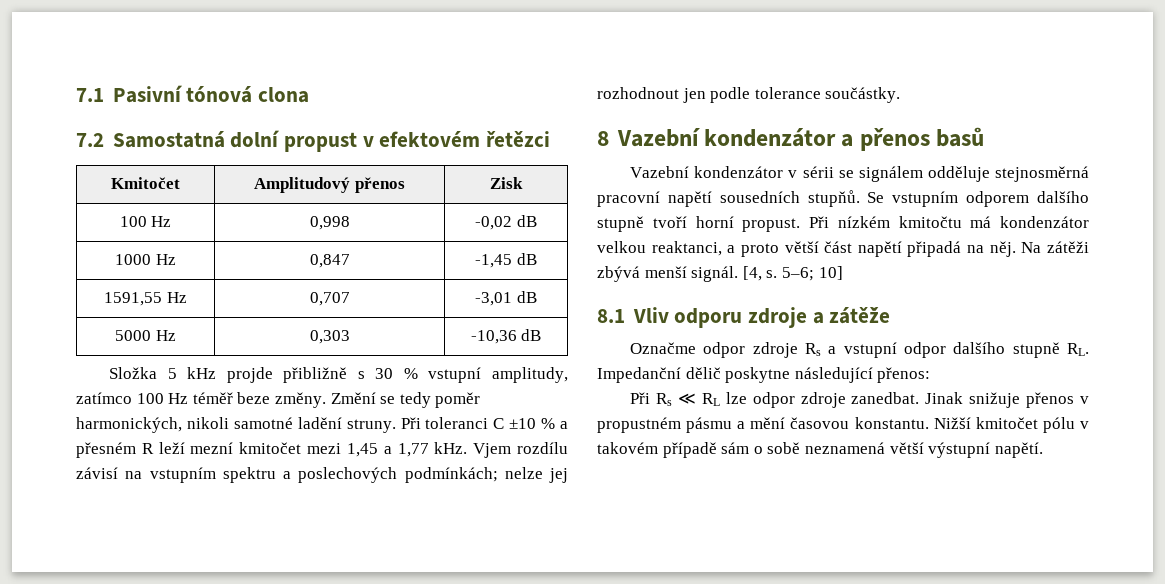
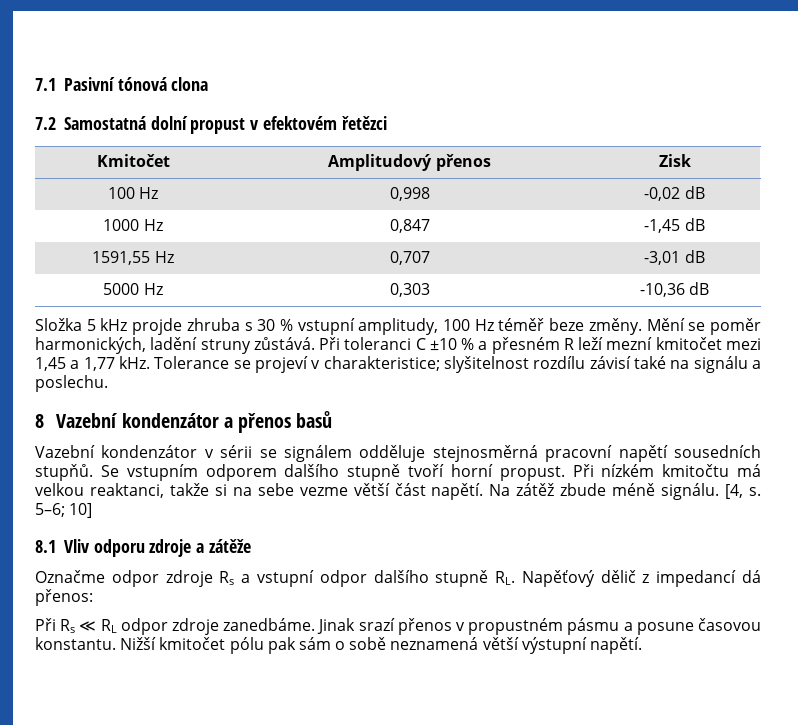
[283,367,348,383] přibližně -> [186,318,240,331] zhruba
[76,392,132,404] zatímco -> (439, 326) none
[330,392,481,408] [76,417,396,433] Změní se tedy poměr harmonických, nikoli samotné ladění struny. -> [646,318,762,335] [35,337,315,354] Mění se poměr harmonických, ladění struny zůstává.
[473,442,568,458] [76,467,568,483] [597,87,901,103] Vjem rozdílu závisí na vstupním spektru a poslechových podmínkách; nelze jej rozhodnout jen podle tolerance součástky. -> [154,356,762,373] [35,375,108,392] Tolerance se projeví v charakteristice; slyšitelnost rozdílu závisí také na signálu a poslechu.
[1000,216,1089,228] kondenzátor -> (762, 470) none
[727,241,1089,257] [597,266,739,282] a proto větší část napětí připadá na něj. Na zátěži zbývá menší signál. -> [169,483,720,500] takže si na sebe vezme větší část napětí. Na zátěž zbude méně signálu.
[597,367,873,383] Impedanční dělič poskytne následující -> [521,570,762,587] Napěťový dělič z impedancí dá
[725,392,1021,408] lze odpor zdroje zanedbat. Jinak snižuje -> [120,618,395,635] odpor zdroje zanedbáme. Jinak srazí
[750,417,786,429] mění -> [636,622,694,635] posune
[1080,421,1089,429] [597,442,717,458] v takovém případě -> [267,637,296,654] pak

